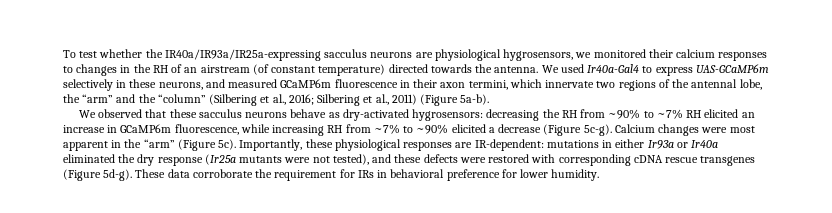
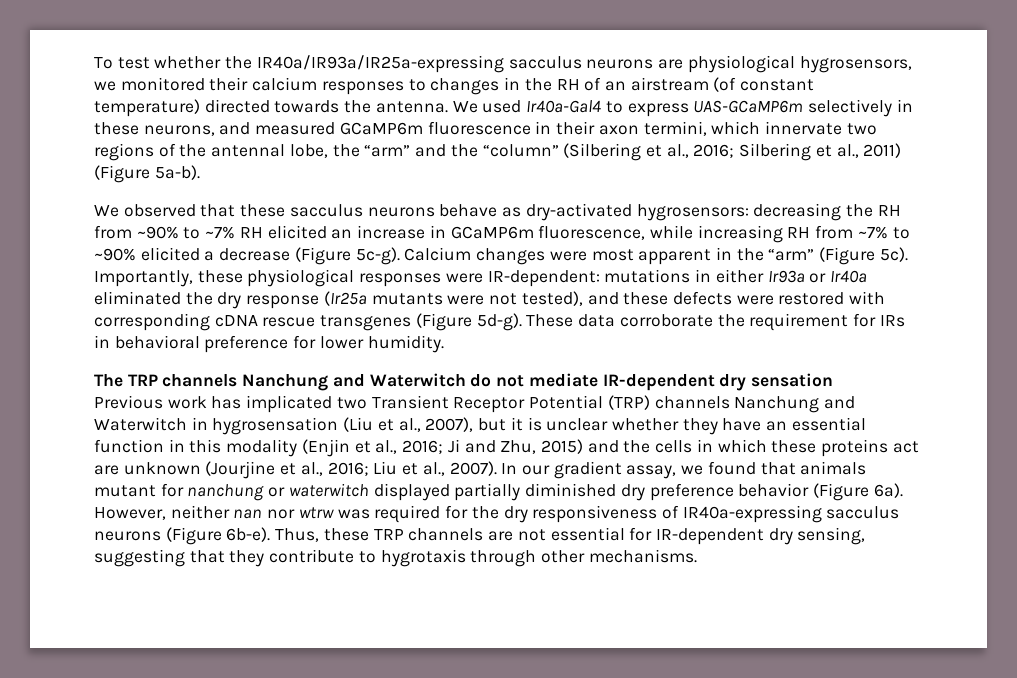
[455,142,473,148] are -> [445,273,483,283] were
(600, 175) none -> [94,373,833,391] [94,395,855,413] [94,417,866,435] [94,439,919,457] [94,461,867,479] [94,483,903,501] [94,505,900,523] [94,527,866,545] [94,549,697,567] // The TRP channels Nanchung and Waterwitch do not mediate IR-dependent dry sensation // Previous work has implicated two Transient Receptor Potential (TRP) channels Nanchung and Waterwitch in hygrosensation (Liu et al., 2007), but it is unclear whether they have an essential function in this modality (Enjin et al., 2016; Ji and Zhu, 2015) and the cells in which these proteins act are unknown (Jourjine et al., 2016; Liu et al., 2007). In our gradient assay, we found that animals mutant for nanchung or waterwitch displayed partially diminished dry preference behavior (Figure 6a). However, neither nan nor wtrw was required for the dry responsiveness of IR40a-expressing sacculus neurons (Figure 6b-e). Thus, these TRP channels are not essential for IR-dependent dry sensing, suggesting that they contribute to hygrotaxis through other mechanisms.

